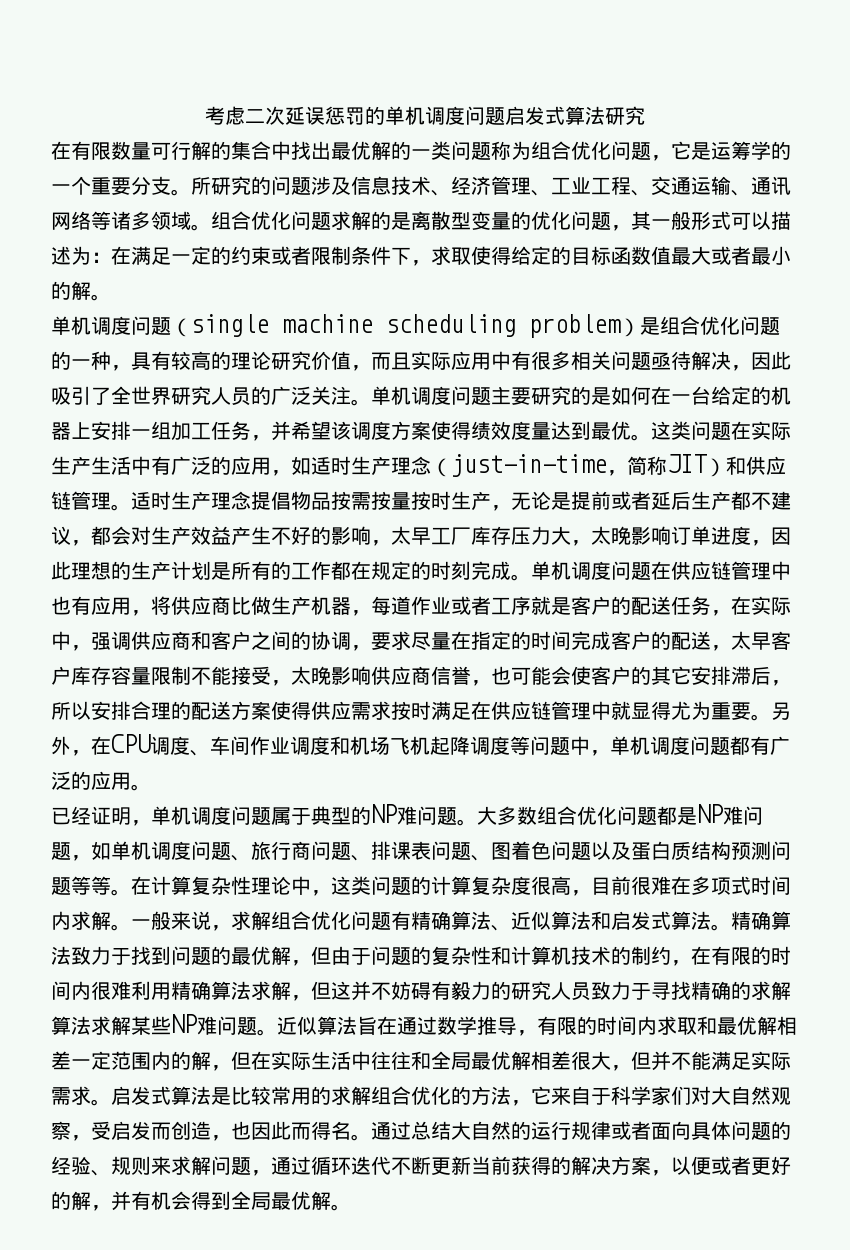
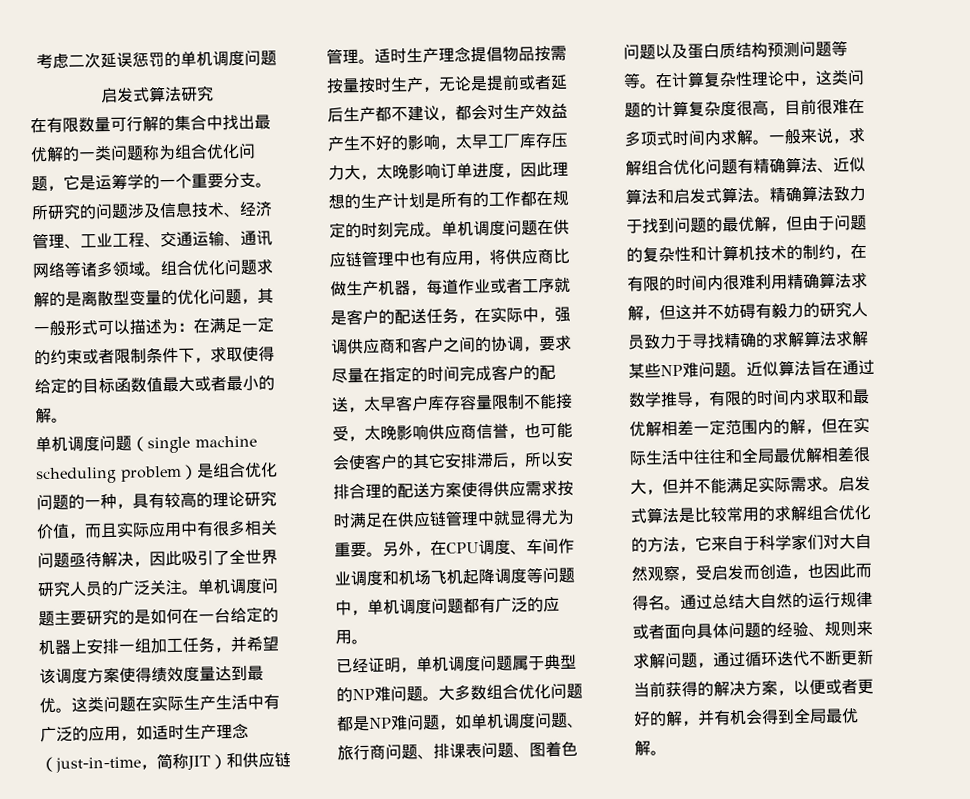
(505, 116) none -> (277, 58) //

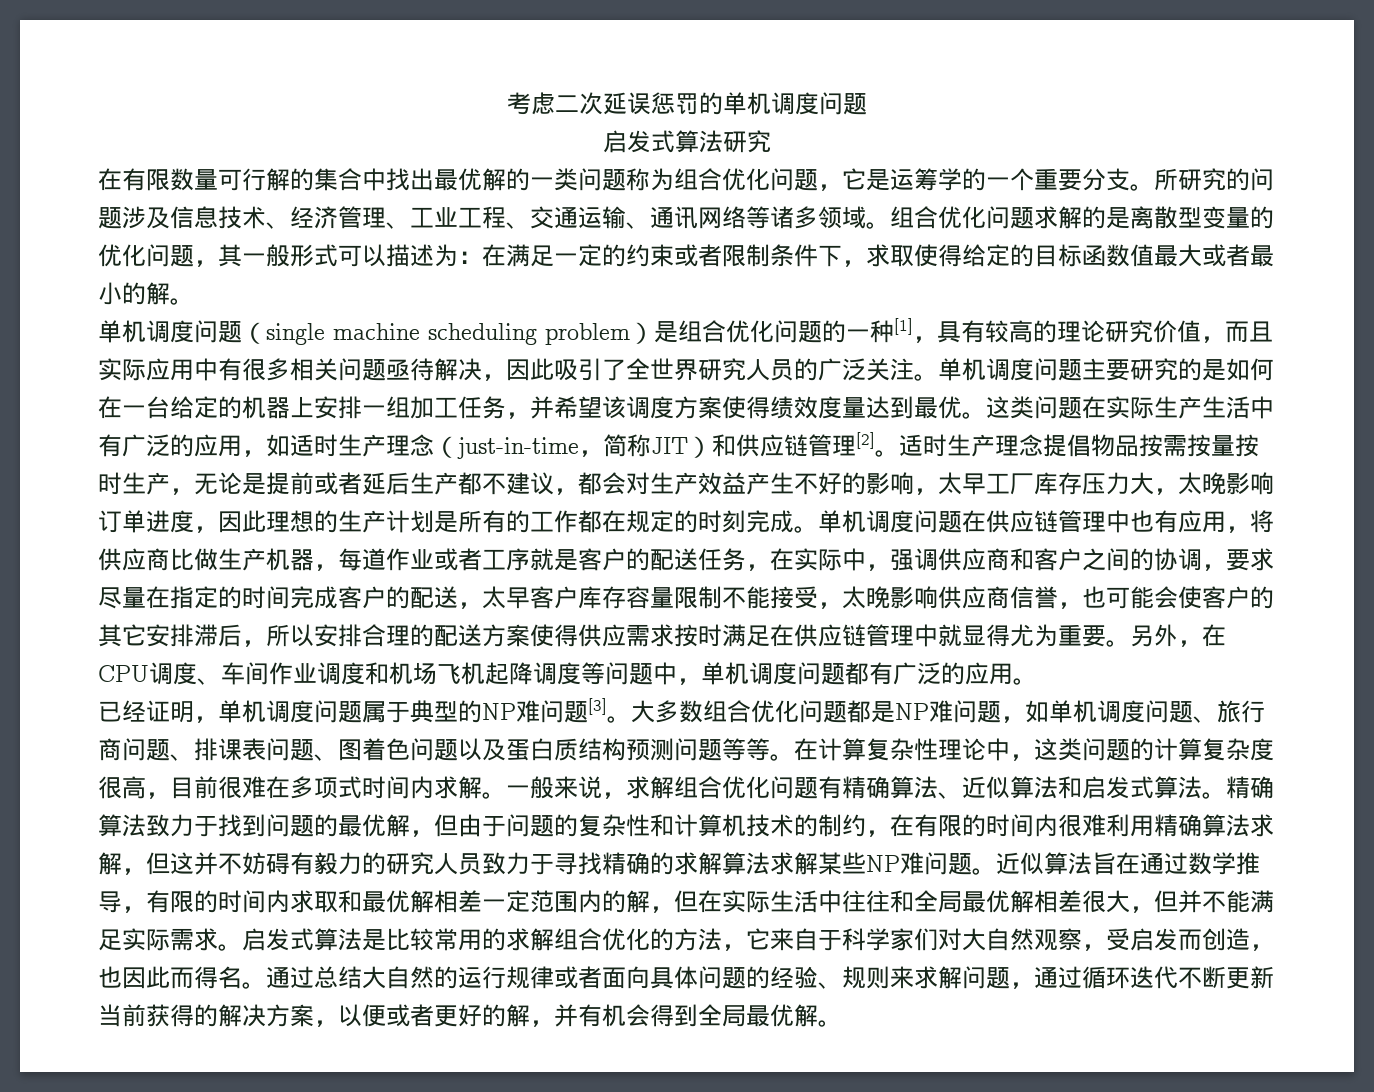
(117, 501) none -> [894,318,913,335] [1]
(359, 56) none -> [856,432,875,449] [2]
(423, 694) none -> [588,698,607,715] [3]

